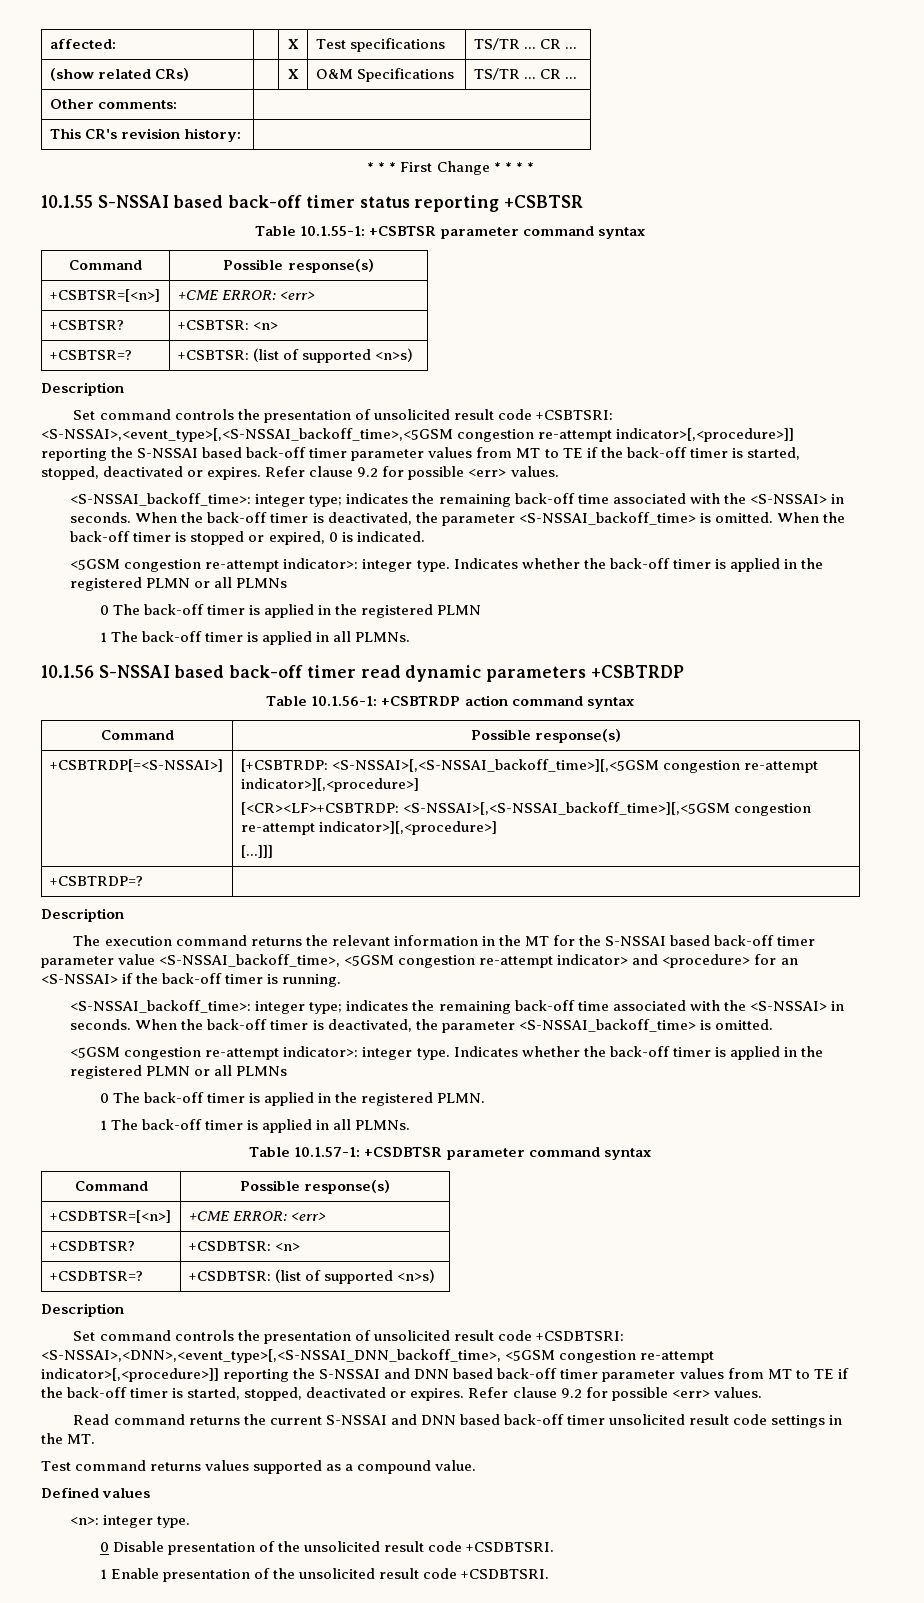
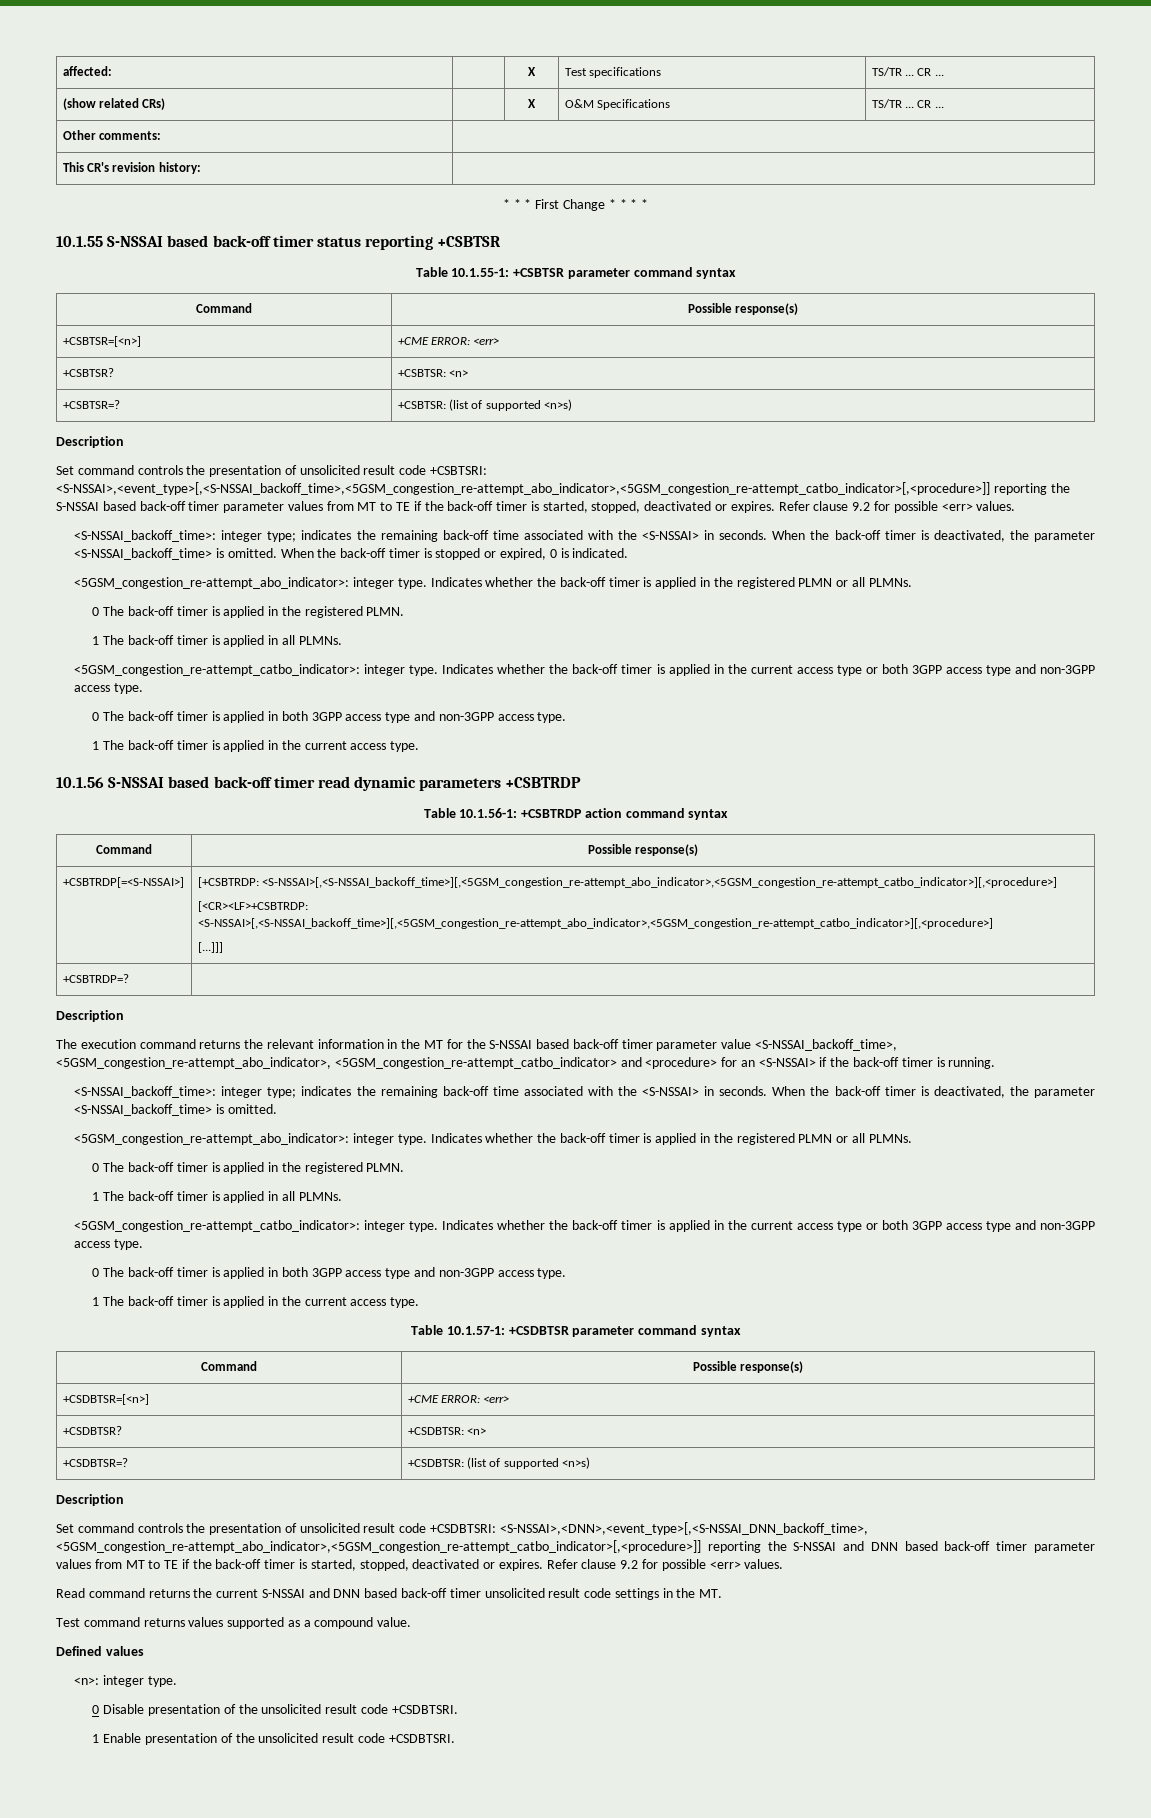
[41,428,795,442] <S-NSSAI>,<event_type>[,<S-NSSAI_backoff_time>,<5GSM congestion re-attempt indicator>[,<procedure>]] -> [56,482,990,495] <S-NSSAI>,<event_type>[,<S-NSSAI_backoff_time>,<5GSM_congestion_re-attempt_abo_indicator>,<5GSM_congestion_re-attempt_catbo_indicator>[,<procedure>]]
[70,558,359,572] <5GSM congestion re-attempt indicator>: -> [74,577,350,589] <5GSM_congestion_re-attempt_abo_indicator>:
[236,578,288,588] [99,604,481,618] [99,631,410,645] PLMNs // 0 The back-off timer is applied in the registered PLMN // 1 The back-off timer is applied in all PLMNs. -> [868,578,912,587] [92,606,405,618] [92,635,342,647] [74,664,1095,676] [74,683,143,694] [92,711,567,723] [92,740,420,752] PLMNs. // 0 The back-off timer is applied in the registered PLMN. // 1 The back-off timer is applied in all PLMNs. // <5GSM_congestion_re-attempt_catbo_indicator>: integer type. Indicates whether the back-off timer is applied in the current access type or both 3GPP access type and non-3GPP access type. // 0 The back-off timer is applied in both 3GPP access type and non-3GPP access type. // 1 The back-off timer is applied in the current access type.
[331,759,818,773] [240,778,419,792] [240,802,811,816] [240,821,497,835] <S-NSSAI>[,<S-NSSAI_backoff_time>][,<5GSM congestion re-attempt indicator>][,<procedure>] // [<CR><LF>+CSBTRDP: <S-NSSAI>[,<S-NSSAI_backoff_time>][,<5GSM congestion re-attempt indicator>][,<procedure>] -> [261,877,1057,888] [197,901,308,912] [197,918,993,929] <S-NSSAI>[,<S-NSSAI_backoff_time>][,<5GSM_congestion_re-attempt_abo_indicator>,<5GSM_congestion_re-attempt_catbo_indicator>][,<procedure>] // [<CR><LF>+CSBTRDP: <S-NSSAI>[,<S-NSSAI_backoff_time>][,<5GSM_congestion_re-attempt_abo_indicator>,<5GSM_congestion_re-attempt_catbo_indicator>][,<procedure>]
[344,954,629,968] <5GSM congestion re-attempt indicator> -> [56,1057,617,1069] <5GSM_congestion_re-attempt_abo_indicator>, <5GSM_congestion_re-attempt_catbo_indicator>
[70,1046,359,1060] <5GSM congestion re-attempt indicator>: -> [74,1133,350,1145] <5GSM_congestion_re-attempt_abo_indicator>:
[236,1066,288,1076] PLMNs -> [868,1134,912,1143] PLMNs.
(410, 1125) none -> [74,1220,1095,1232] [74,1239,143,1250] [92,1267,567,1279] [92,1296,420,1308] // <5GSM_congestion_re-attempt_catbo_indicator>: integer type. Indicates whether the back-off timer is applied in the current access type or both 3GPP access type and non-3GPP access type. // 0 The back-off timer is applied in both 3GPP access type and non-3GPP access type. // 1 The back-off timer is applied in the current access type.
[505,1350,715,1363] [41,1368,219,1382] <5GSM congestion re-attempt indicator>[,<procedure>]] -> [56,1540,701,1553] <5GSM_congestion_re-attempt_abo_indicator>,<5GSM_congestion_re-attempt_catbo_indicator>[,<procedure>]]

